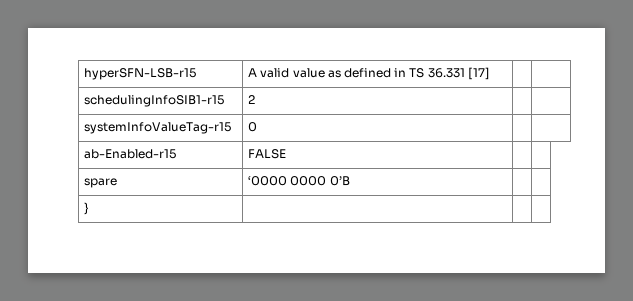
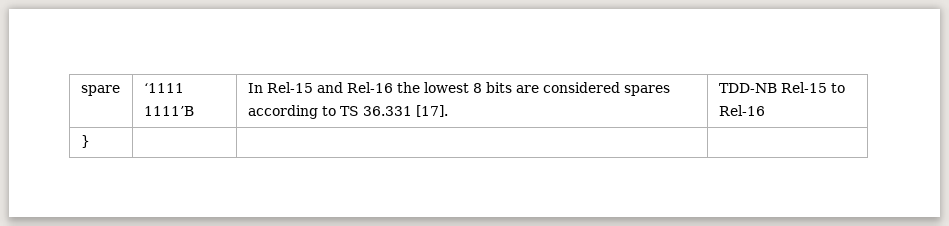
[84,68,197,80] [248,67,490,80] [84,95,225,107] [248,95,256,104] [84,122,232,134] [248,122,258,132] [84,149,177,159] [248,149,287,159] [84,178,118,188] [248,176,350,186] hyperSFN-LSB-r15 | A valid value as defined in TS 36.331 [17] | | // schedulingInfoSIB1-r15 | 2 | | // systemInfoValueTag-r15 | 0 | | // ab-Enabled-r15 | FALSE | | // spare | ‘0000 0000 0’B | | -> [80,85,120,96] [143,83,184,93] [143,106,194,116] [247,82,670,96] [247,105,448,119] [718,82,845,93] [718,105,765,116] spare | ‘1111 1111’B | In Rel-15 and Rel-16 the lowest 8 bits are considered spares according to TS 36.331 [17]. | TDD-NB Rel-15 to Rel-16

